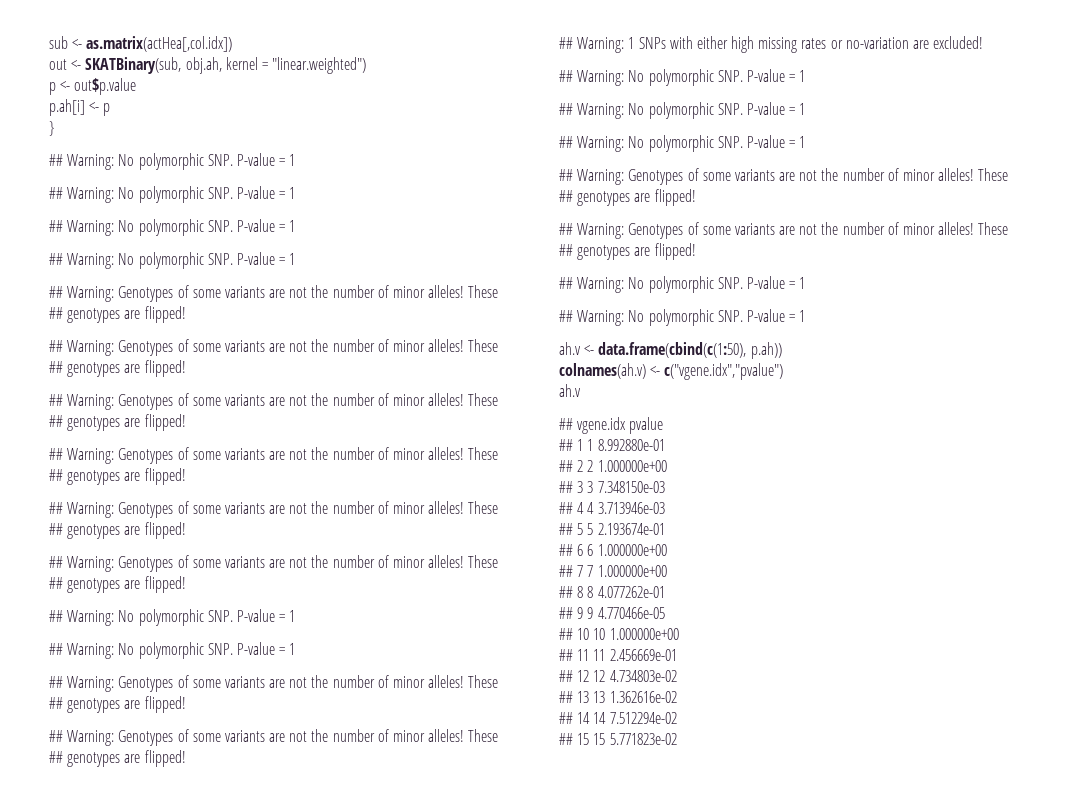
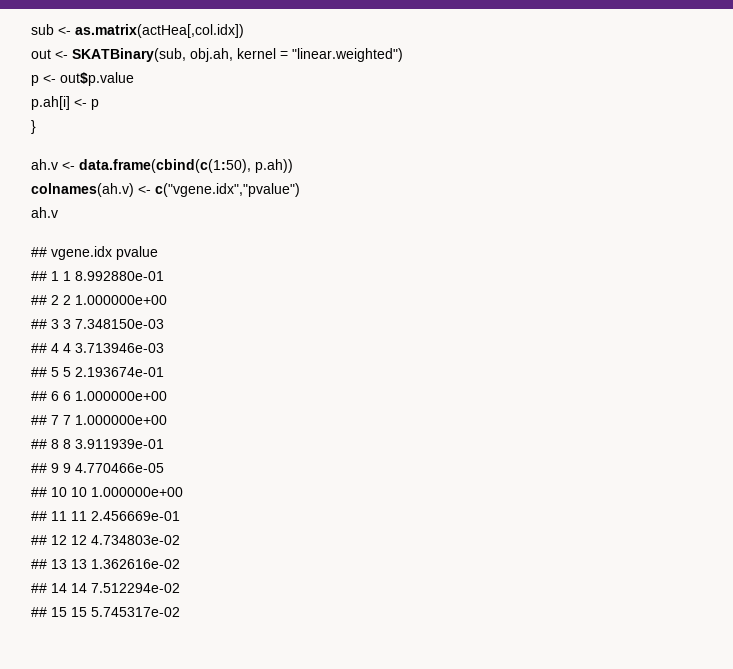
[49,153,296,170] [49,186,296,203] [49,219,296,236] [49,252,296,269] [49,285,499,302] [49,306,186,323] [49,339,499,356] [49,360,186,377] [49,393,499,410] [49,414,186,431] [49,447,499,464] [49,468,186,485] [49,501,499,518] [49,522,186,539] [49,555,499,572] [49,576,186,593] [49,609,296,626] [49,642,296,659] [49,675,499,692] [49,696,186,713] [49,729,499,746] [49,750,186,767] [559,36,984,53] [559,69,806,86] [559,102,806,119] [559,135,806,152] [559,168,1009,185] [559,189,696,206] [559,222,1009,239] [559,243,696,260] [559,276,806,293] [559,309,806,326] // ## Warning: No polymorphic SNP. P-value = 1 // ## Warning: No polymorphic SNP. P-value = 1 // ## Warning: No polymorphic SNP. P-value = 1 // ## Warning: No polymorphic SNP. P-value = 1 // ## Warning: Genotypes of some variants are not the number of minor alleles! These // ## genotypes are flipped! // ## Warning: Genotypes of some variants are not the number of minor alleles! These // ## genotypes are flipped! // ## Warning: Genotypes of some variants are not the number of minor alleles! These // ## genotypes are flipped! // ## Warning: Genotypes of some variants are not the number of minor alleles! These // ## genotypes are flipped! // ## Warning: Genotypes of some variants are not the number of minor alleles! These // ## genotypes are flipped! // ## Warning: Genotypes of some variants are not the number of minor alleles! These // ## genotypes are flipped! // ## Warning: No polymorphic SNP. P-value = 1 // ## Warning: No polymorphic SNP. P-value = 1 // ## Warning: Genotypes of some variants are not the number of minor alleles! These // ## genotypes are flipped! // ## Warning: Genotypes of some variants are not the number of minor alleles! These // ## genotypes are flipped! // ## Warning: 1 SNPs with either high missing rates or no-variation are excluded! // ## Warning: No polymorphic SNP. P-value = 1 // ## Warning: No polymorphic SNP. P-value = 1 // ## Warning: No polymorphic SNP. P-value = 1 // ## Warning: Genotypes of some variants are not the number of minor alleles! These // ## genotypes are flipped! // ## Warning: Genotypes of some variants are not the number of minor alleles! These // ## genotypes are flipped! // ## Warning: No polymorphic SNP. P-value = 1 // ## Warning: No polymorphic SNP. P-value = 1 -> (36, 127) none
[597,586,665,598] 4.077262e-01 -> [75,439,164,449] 3.911939e-01
[609,733,677,745] 5.771823e-02 -> [91,607,180,617] 5.745317e-02

